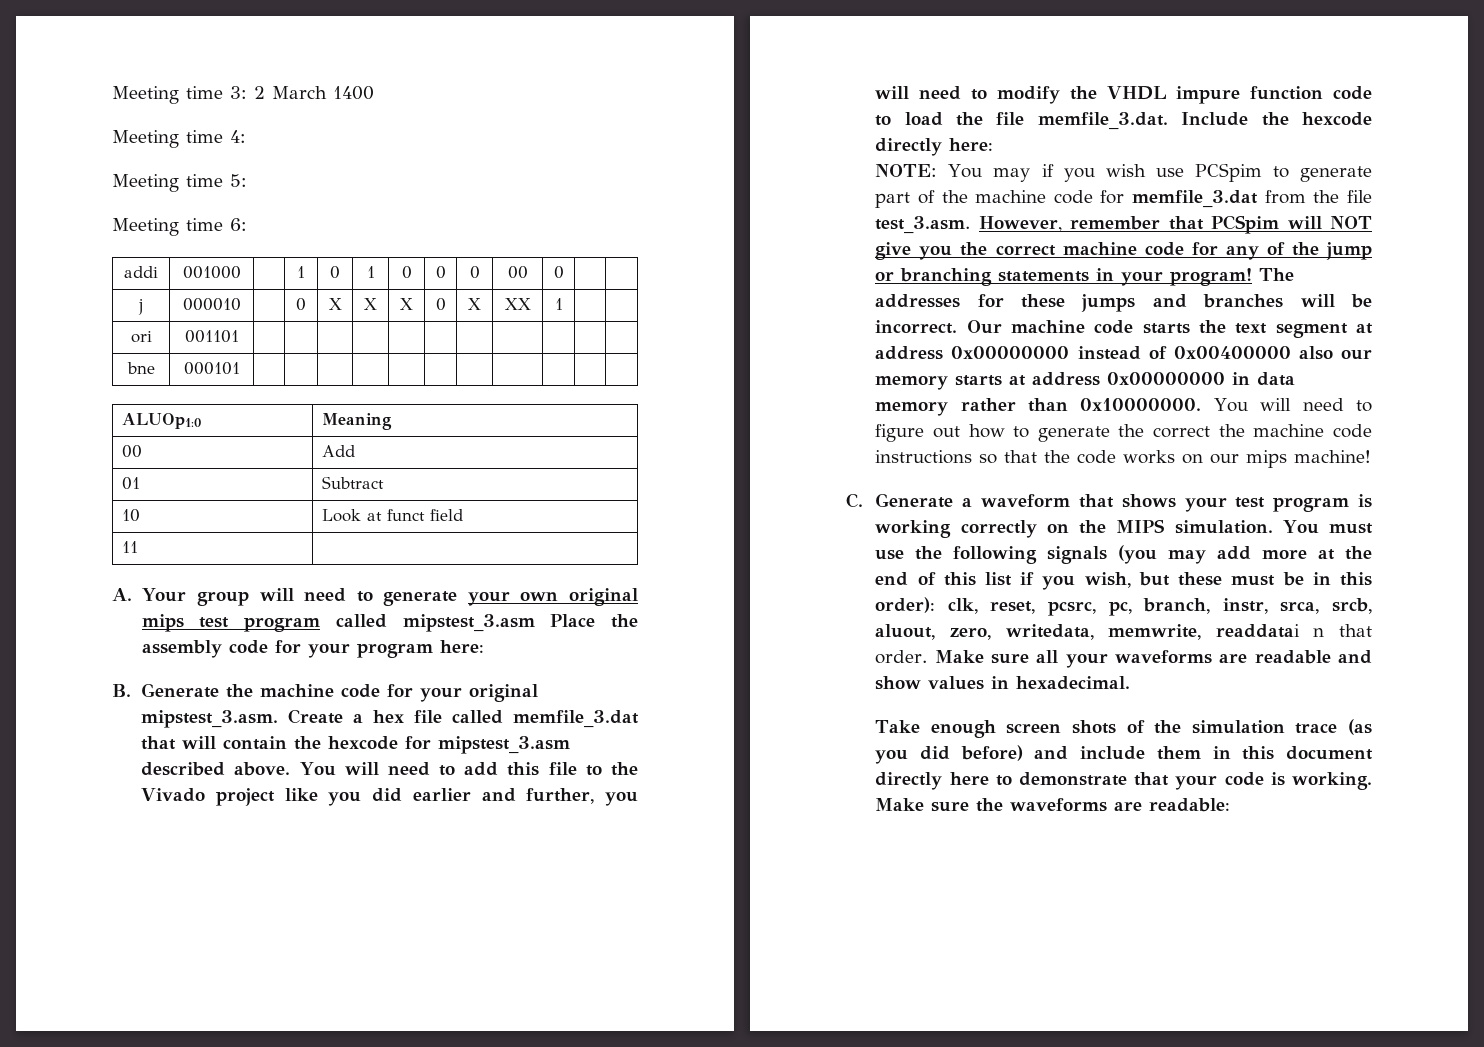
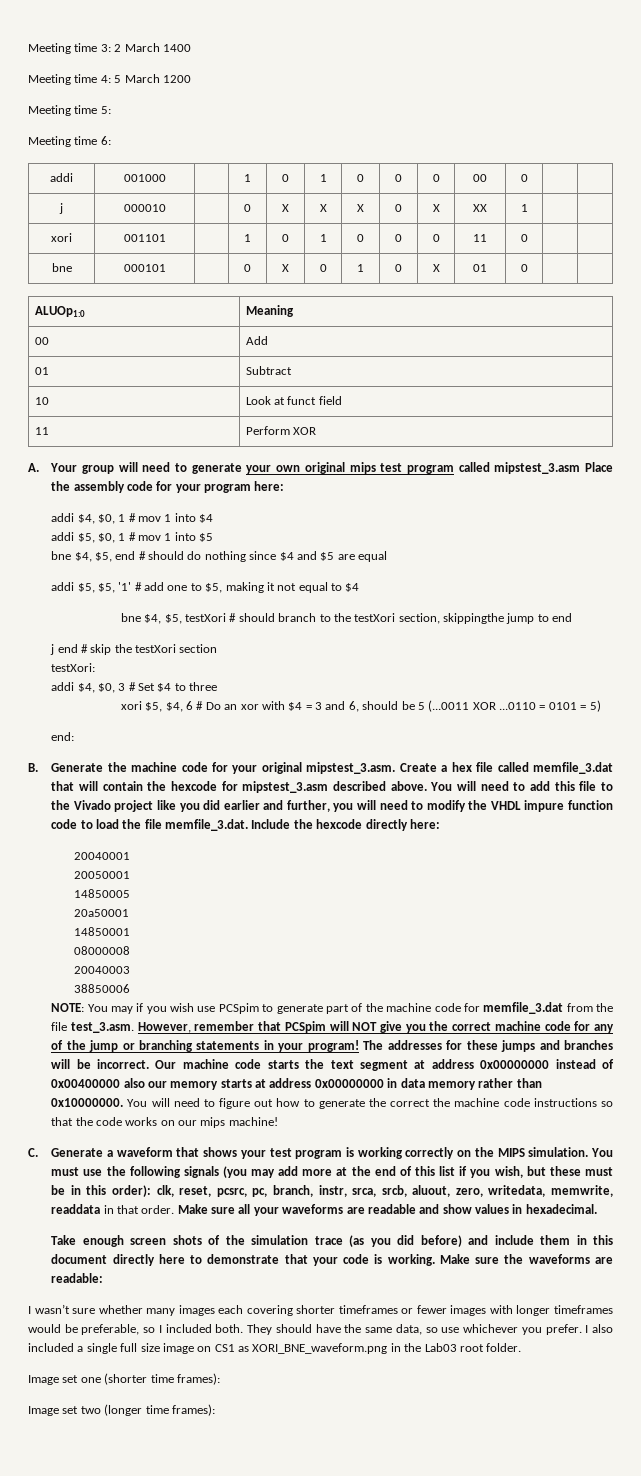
(246, 136) none -> [114,74,191,83] 5 March 1200
[130,331,152,343] ori -> [51,233,72,242] xori
[126,362,155,374] [183,362,240,375] | | | | | | | | | // bne | 000101 | | | | | | | | | -> [244,234,251,242] [282,234,289,242] [319,234,327,242] [357,234,365,242] [395,234,403,242] [432,234,440,242] [473,234,488,242] [520,234,528,242] [51,263,72,272] [123,264,166,272] [244,264,251,272] [282,264,289,272] [319,264,327,272] [357,264,365,272] [395,264,403,272] [432,264,440,272] [473,264,488,272] [520,264,528,272] 1 | 0 | 1 | 0 | 0 | 0 | 11 | 0 | | // bne | 000101 | | 0 | X | 0 | 1 | 0 | X | 01 | 0
(138, 547) none -> [245,426,316,435] Perform XOR
(484, 646) none -> [51,513,214,524] [51,532,214,543] [51,551,388,562] [51,582,360,593] [120,613,573,624] [50,644,218,655] [51,663,96,672] [51,682,218,693] [120,700,601,712] [51,732,75,741] // addi $4, $0, 1 # mov 1 into $4 // addi $5, $0, 1 # mov 1 into $5 // bne $4, $5, end # should do nothing since $4 and $5 are equal // addi $5, $5, '1' # add one to $5, making it not equal to $4 // bne $4, $5, testXori # should branch to the testXori section, skippingthe jump to end // j end # skip the testXori section // testXori: // addi $4, $0, 3 # Set $4 to three // xori $5, $4, 6 # Do an xor with $4 = 3 and 6, should be 5 (...0011 XOR ...0110 = 0101 = 5) // end:
(994, 144) none -> [74,852,131,860] [74,871,131,879] [74,889,131,898] [74,909,130,917] [74,927,131,936] [74,946,131,955] [74,966,131,974] [74,984,131,993] // 20040001 // 20050001 // 14850005 // 20a50001 // 14850001 // 08000008 // 20040003 // 38850006
[1215,624,1325,638] readdatai n -> [51,1204,114,1214] readdata in
(1231, 805) none -> [28,1304,614,1316] [28,1324,613,1335] [28,1343,522,1354] [28,1373,220,1385] [28,1404,215,1416] // I wasn’t sure whether many images each covering shorter timeframes or fewer images with longer timeframes would be preferable, so I included both. They should have the same data, so use whichever you prefer. I also included a single full size image on CS1 as XORI_BNE_waveform.png in the Lab03 root folder. // Image set one (shorter time frames): // Image set two (longer time frames):

